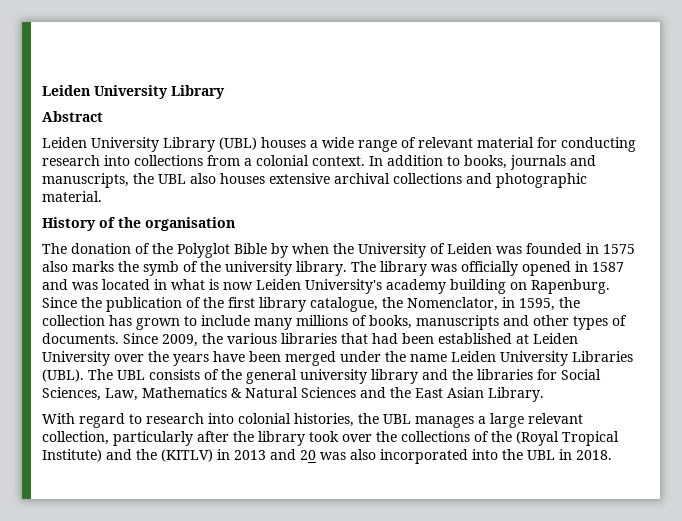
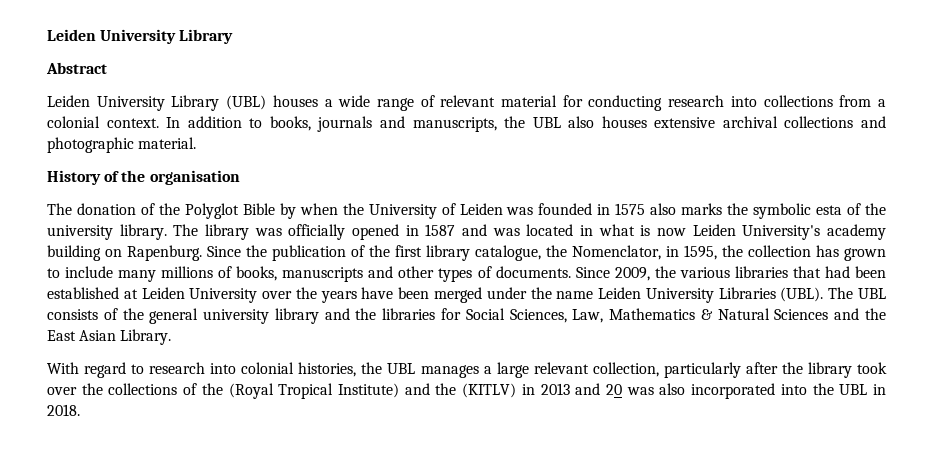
[143,261,179,276] symb -> [753,203,843,219] symbolic esta

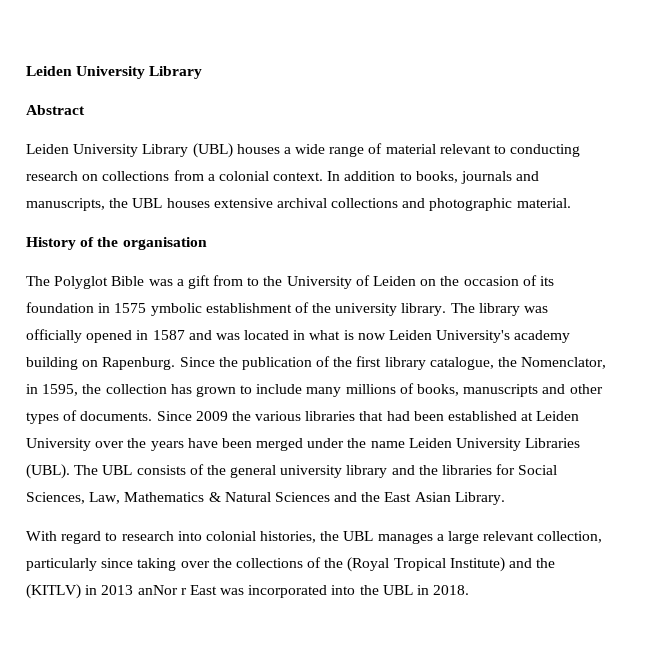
[440,95,583,107] relevant material for -> [385,144,507,154] material relevant to
[730,96,757,107] into -> [82,174,99,181] on
[568,116,595,128] also -> (163, 203) none
[76,203,843,219] donation of the Polyglot Bible by when the University of Leiden was founded in 1575 also marks the symbolic esta -> [54,275,554,289] [26,302,292,316] Polyglot Bible was a gift from to the University of Leiden on the occasion of its foundation in 1575 ymbolic establishment
[614,267,650,281] 2009, -> [195,411,228,421] 2009
[745,362,887,378] after the library took -> [101,558,177,571] since taking
[575,383,686,395] and 20 was also -> [137,585,245,595] anNor r East was

